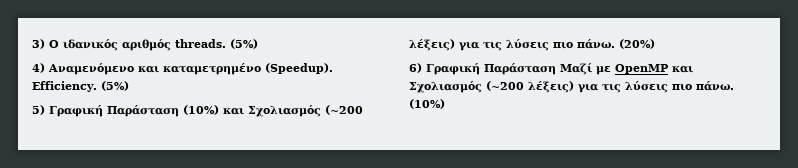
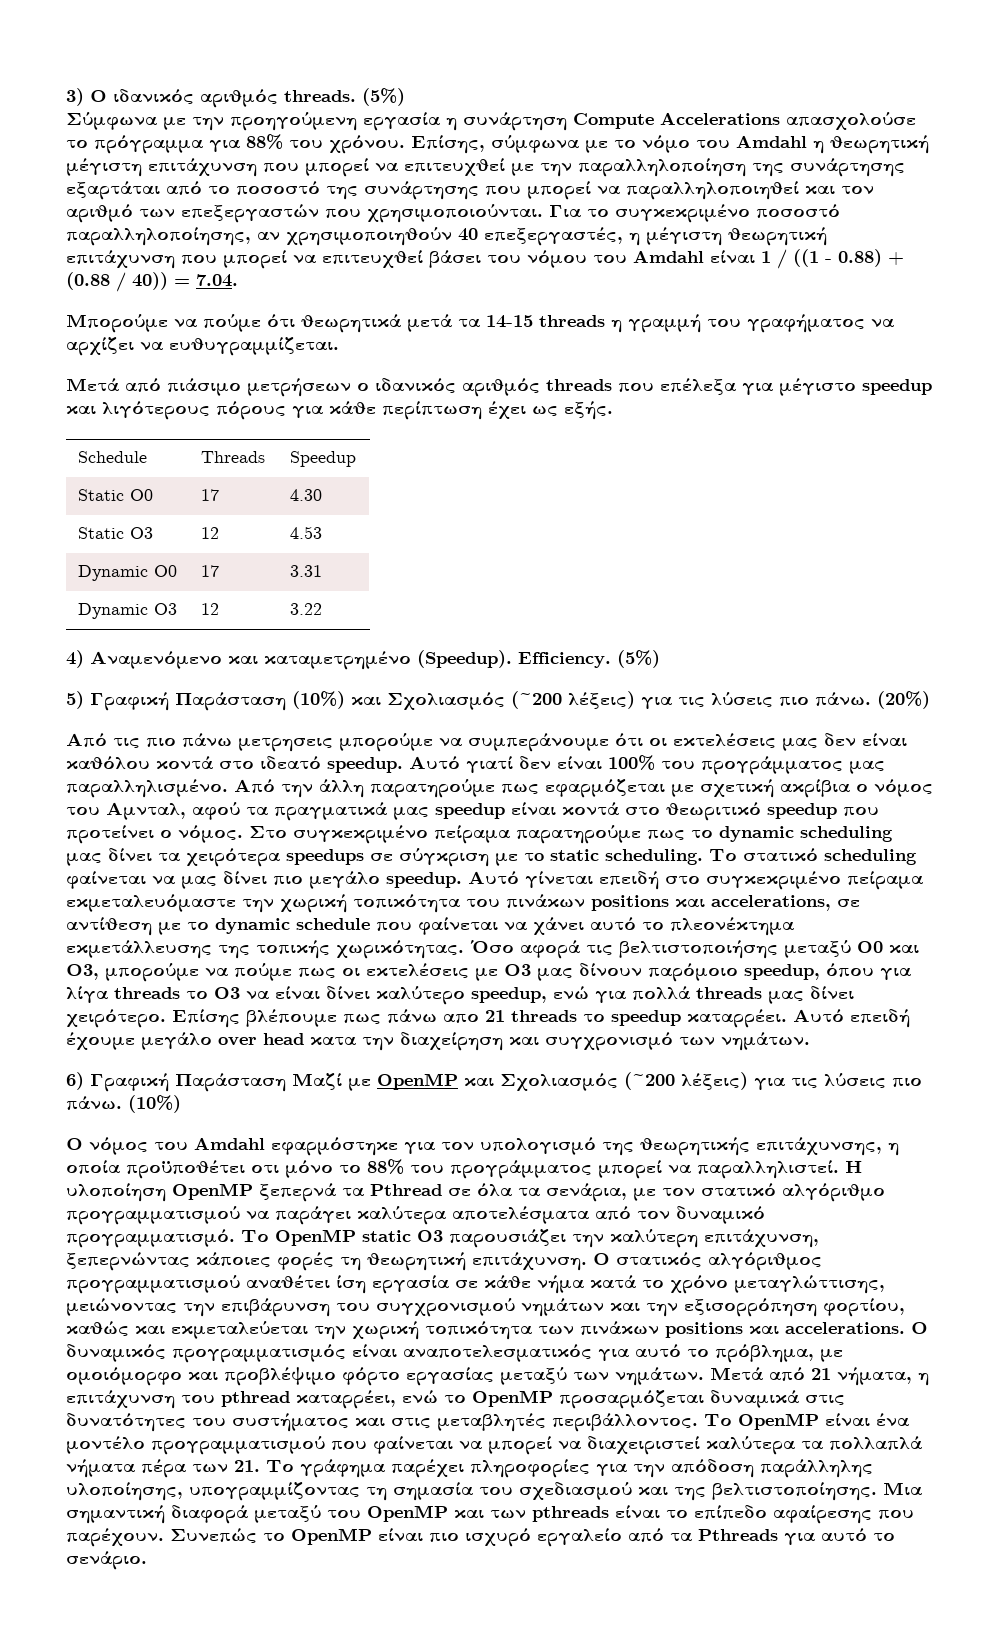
(258, 44) none -> [66,112,916,131] [66,134,929,154] [66,158,905,177] [66,181,874,200] [66,204,840,223] [66,227,827,246] [66,249,904,269] [66,272,238,292] [66,314,894,333] [66,337,339,356] [66,378,932,397] [66,401,613,420] [77,451,147,463] [200,451,265,463] [289,451,356,467] [77,489,153,501] [200,489,219,501] [289,489,322,501] [77,527,153,539] [200,527,219,539] [289,526,322,539] [77,565,177,581] [200,565,219,577] [289,565,322,577] [77,603,177,619] [200,603,219,615] [289,603,322,615] // Σύμφωνα με την προηγούμενη εργασία η συνάρτηση Compute Accelerations απασχολούσε το πρόγραμμα για 88% του χρόνου. Επίσης, σύμφωνα με το νόμο του Amdahl η θεωρητική μέγιστη επιτάχυνση που μπορεί να επιτευχθεί με την παραλληλοποίηση της συνάρτησης εξαρτάται από το ποσοστό της συνάρτησης που μπορεί να παραλληλοποιηθεί και τον αριθμό των επεξεργαστών που χρησιμοποιούνται. Για το συγκεκριμένο ποσοστό παραλληλοποίησης, αν χρησιμοποιηθούν 40 επεξεργαστές, η μέγιστη θεωρητική επιτάχυνση που μπορεί να επιτευχθεί βάσει του νόμου του Amdahl είναι 1 / ((1 - 0.88) + (0.88 / 40)) = 7.04. // Μπορούμε να πούμε ότι θεωρητικά μετά τα 14-15 threads η γραμμή του γραφήματος να αρχίζει να ευθυγραμμίζεται. // Μετά από πιάσιμο μετρήσεων ο ιδανικός αριθμός threads που επέλεξα για μέγιστο speedup και λιγότερους πόρους για κάθε περίπτωση έχει ως εξής. // Schedule | Threads | Speedup // Static O0 | 17 | 4.30 // Static O3 | 12 | 4.53 // Dynamic Ο0 | 17 | 3.31 // Dynamic O3 | 12 | 3.22
(655, 44) none -> [66,733,907,752] [66,755,885,775] [66,779,933,798] [66,802,879,821] [66,825,893,844] [66,848,917,867] [66,871,923,890] [66,894,860,913] [66,917,794,936] [66,940,919,959] [66,963,911,982] [66,986,854,1005] [66,1009,910,1028] [66,1032,810,1051] // Από τις πιο πάνω μετρησεις μπορούμε να συμπεράνουμε ότι οι εκτελέσεις μας δεν είναι καθόλου κοντά στο ιδεατό speedup. Αυτό γιατί δεν είναι 100% του προγράμματος μας παραλληλισμένο. Από την άλλη παρατηρούμε πως εφαρμόζεται με σχετική ακρίβια ο νόμος του Αμνταλ, αφού τα πραγματικά μας speedup είναι κοντά στο θεωριτικό speedup που προτείνει ο νόμος. Στο συγκεκριμένο πείραμα παρατηρούμε πως το dynamic scheduling μας δίνει τα χειρότερα speedups σε σύγκριση με τo static scheduling. Το στατικό scheduling φαίνεται να μας δίνει πιο μεγάλο speedup. Αυτό γίνεται επειδή στο συγκεκριμένο πείραμα εκμεταλευόμαστε την χωρική τοπικότητα του πινάκων positions και accelerations, σε αντίθεση με το dynamic schedule που φαίνεται να χάνει αυτό το πλεονέκτημα εκμετάλλευσης της τοπικής χωρικότητας. Όσο αφορά τις βελτιστοποιήσης μεταξύ O0 και Ο3, μπορούμε να πούμε πως οι εκτελέσεις με Ο3 μας δίνουν παρόμοιο speedup, όπου για λίγα threads το O3 να είναι δίνει καλύτερο speedup, ενώ για πολλά threads μας δίνει χειρότερο. Επίσης βλέπουμε πως πάνω απο 21 threads το speedup καταρρέει. Αυτό επειδή έχουμε μεγάλο over head κατα την διαχείρηση και συγχρονισμό των νημάτων.
(445, 104) none -> [66,1137,899,1156] [66,1159,862,1179] [66,1183,885,1202] [66,1206,765,1225] [66,1229,819,1248] [66,1252,822,1271] [66,1275,885,1294] [66,1298,905,1317] [66,1321,928,1340] [66,1344,843,1363] [66,1367,929,1386] [66,1390,845,1409] [66,1413,909,1432] [66,1436,922,1455] [66,1459,873,1478] [66,1482,922,1501] [66,1505,914,1524] [66,1528,895,1547] [66,1551,147,1570] // Ο νόμος του Amdahl εφαρμόστηκε για τον υπολογισμό της θεωρητικής επιτάχυνσης, η οποία προϋποθέτει οτι μόνο το 88% του προγράμματος μπορεί να παραλληλιστεί. Η υλοποίηση OpenMP ξεπερνά τα Pthread σε όλα τα σενάρια, με τον στατικό αλγόριθμο προγραμματισμού να παράγει καλύτερα αποτελέσματα από τον δυναμικό προγραμματισμό. Το OpenMP static O3 παρουσιάζει την καλύτερη επιτάχυνση, ξεπερνώντας κάποιες φορές τη θεωρητική επιτάχυνση. Ο στατικός αλγόριθμος προγραμματισμού αναθέτει ίση εργασία σε κάθε νήμα κατά το χρόνο μεταγλώττισης, μειώνοντας την επιβάρυνση του συγχρονισμού νημάτων και την εξισορρόπηση φορτίου, καθώς και εκμεταλεύεται την χωρική τοπικότητα των πινάκων positions και accelerations. Ο δυναμικός προγραμματισμός είναι αναποτελεσματικός για αυτό το πρόβλημα, με ομοιόμορφο και προβλέψιμο φόρτο εργασίας μεταξύ των νημάτων. Μετά από 21 νήματα, η επιτάχυνση του pthread καταρρέει, ενώ το OpenMP προσαρμόζεται δυναμικά στις δυνατότητες του συστήματος και στις μεταβλητές περιβάλλοντος. Το OpenMP είναι ένα μοντέλο προγραμματισμού που φαίνεται να μπορεί να διαχειριστεί καλύτερα τα πολλαπλά νήματα πέρα των 21. Το γράφημα παρέχει πληροφορίες για την απόδοση παράλληλης υλοποίησης, υπογραμμίζοντας τη σημασία του σχεδιασμού και της βελτιστοποίησης. Μια σημαντική διαφορά μεταξύ του OpenMP και των pthreads είναι το επίπεδο αφαίρεσης που παρέχουν. Συνεπώς το OpenMP είναι πιο ισχυρό εργαλείο από τα Pthreads για αυτό το σενάριο.

